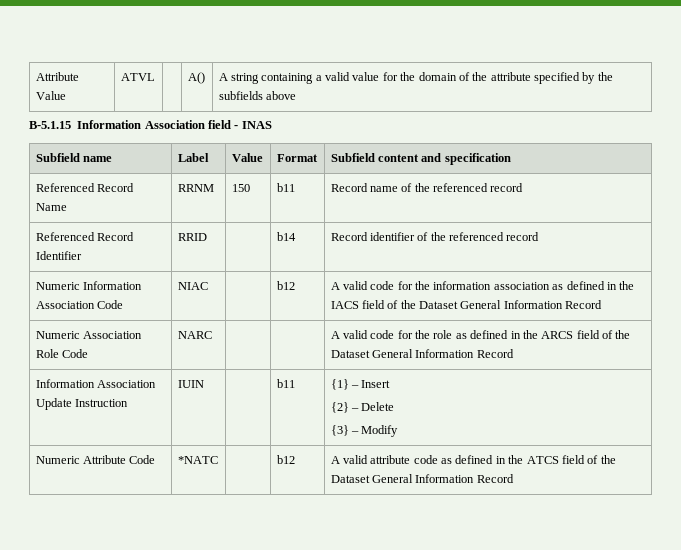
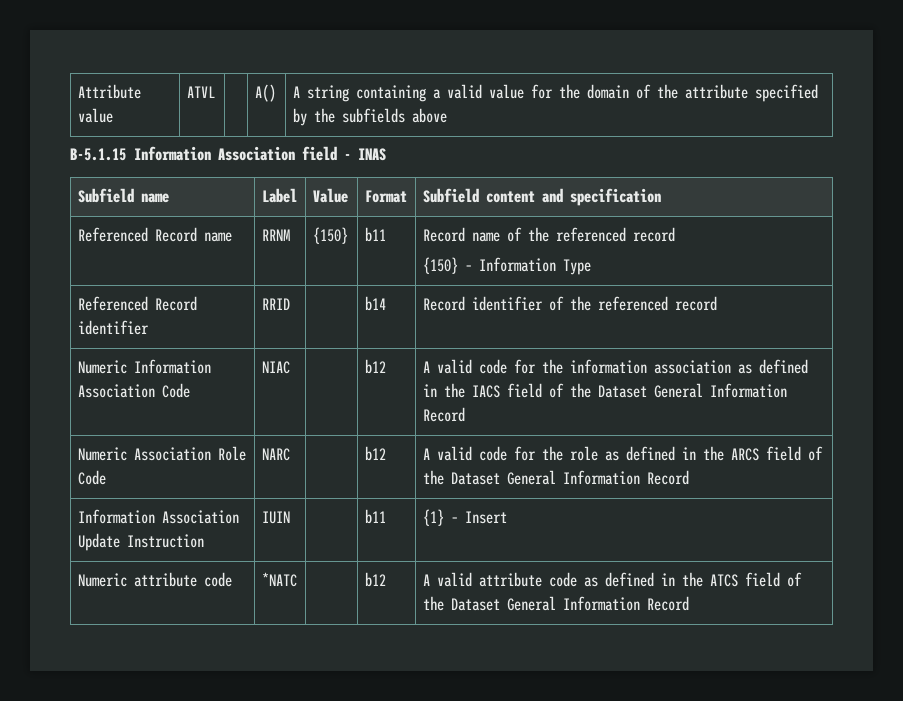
[35,72,79,81] [35,91,66,100] Attribute Value -> [77,84,141,99] [77,108,113,123] Attribute value
[35,203,67,211] Name -> [203,232,232,242] name
[231,184,250,192] 150 -> [312,227,348,244] {150}
[35,232,134,241] [35,251,82,260] // Referenced Record Identifier -> [422,257,591,275] [77,296,197,311] [77,320,149,335] // {150} – Information Type // Referenced Record identifier
(212, 335) none -> [364,446,386,461] b12
[330,402,395,413] [330,425,399,437] [35,455,156,464] // {2} – Delete // {3} – Modify // Numeric Attribute Code -> [77,572,232,587] // Numeric attribute code

